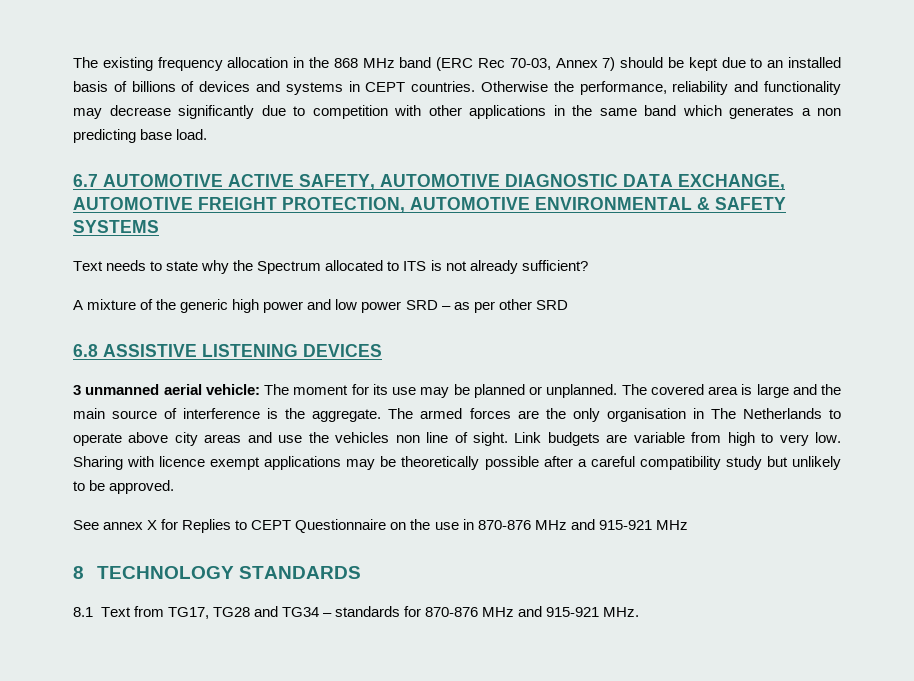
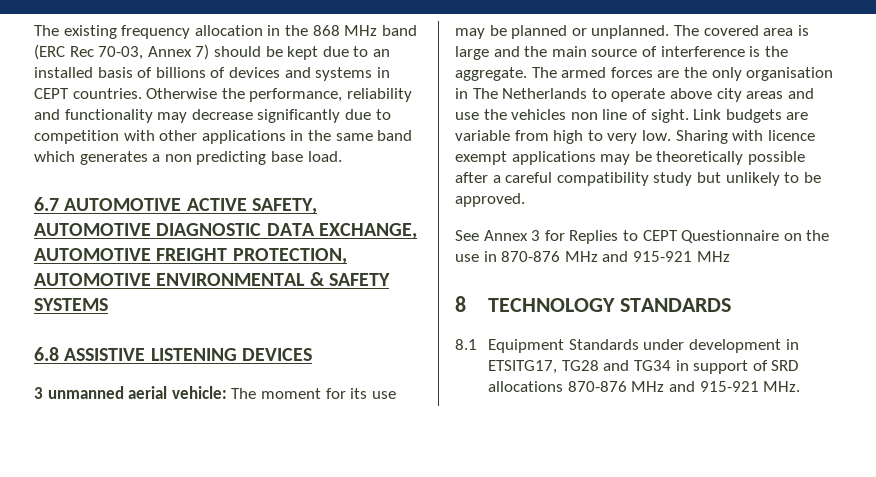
[73,260,588,274] [73,299,568,313] // Text needs to state why the Spectrum allocated to ITS is not already sufficient? // A mixture of the generic high power and low power SRD – as per other SRD -> (108, 304) none
[103,520,158,530] annex X -> [483,230,541,241] Annex 3
[100,606,421,619] Text from TG17, TG28 and TG34 – standards for -> [488,339,799,353] [488,360,799,374] [488,381,564,392] Equipment Standards under development in ETSITG17, TG28 and TG34 in support of SRD allocations

